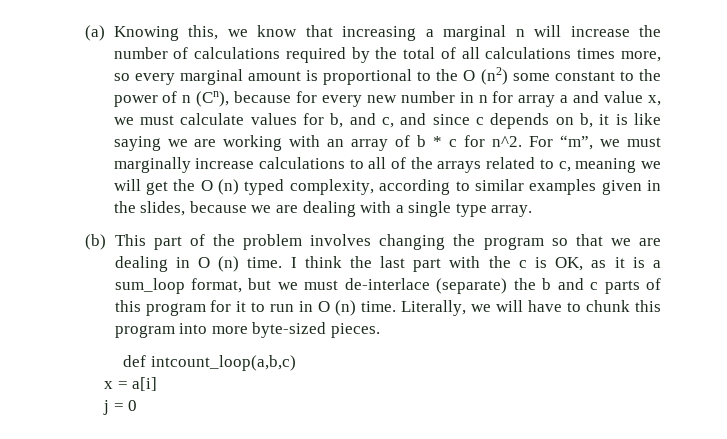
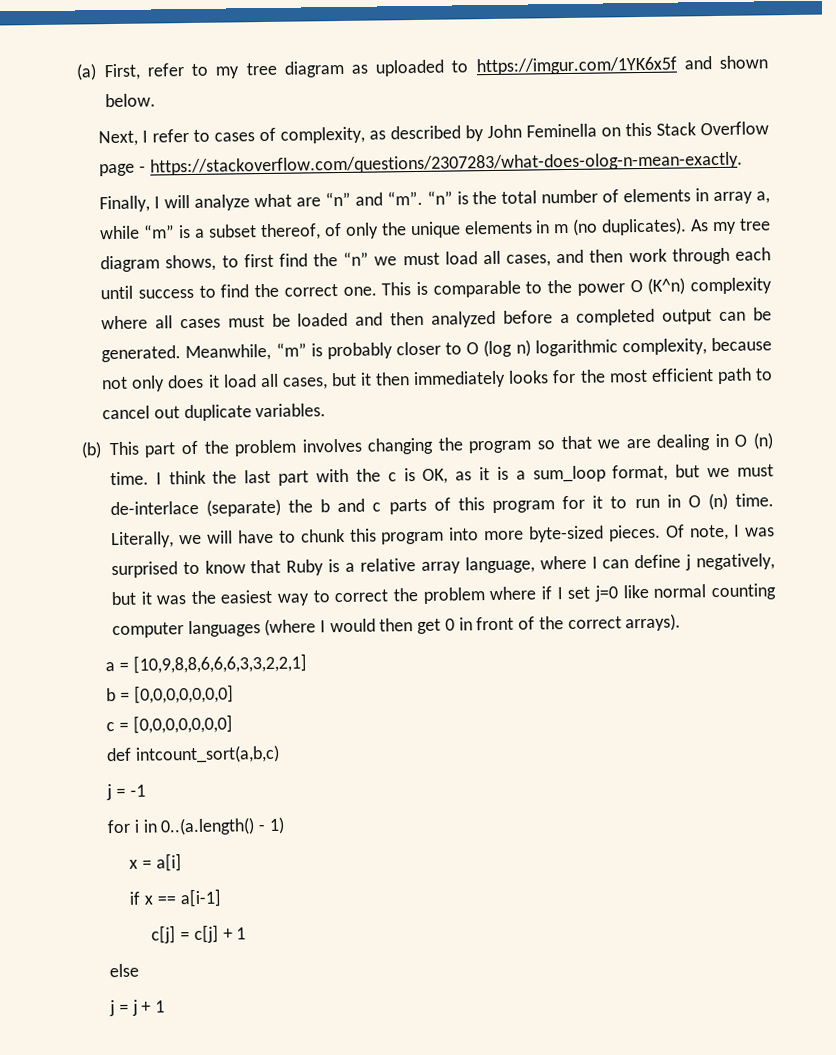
[113,25,661,41] [113,47,662,63] [113,67,661,85] [113,91,661,107] [113,113,661,129] [113,135,661,151] [113,157,662,173] [113,179,661,195] [113,201,533,217] Knowing this, we know that increasing a marginal n will increase the number of calculations required by the total of all calculations times more, so every marginal amount is proportional to the O (n2) some constant to the power of n (Cn), because for every new number in n for array a and value x, we must calculate values for b, and c, and since c depends on b, it is like saying we are working with an array of b * c for n^2. For “m”, we must marginally increase calculations to all of the arrays related to c, meaning we will get the O (n) typed complexity, according to similar examples given in the slides, because we are dealing with a single type array. -> [103,55,768,81] [104,93,156,108] [98,121,769,147] [99,151,743,177] [99,188,771,213] [99,217,771,241] [100,247,772,273] [100,277,772,300] [101,307,772,330] [101,337,772,363] [101,367,773,392] [102,403,327,422] First, refer to my tree diagram as uploaded to https://imgur.com/1YK6x5f and shown below. // Next, I refer to cases of complexity, as described by John Feminella on this Stack Overflow page - https://stackoverflow.com/questions/2307283/what-does-olog-n-mean-exactly. // Finally, I will analyze what are “n” and “m”. “n” is the total number of elements in array a, while “m” is a subset thereof, of only the unique elements in m (no duplicates). As my tree diagram shows, to first find the “n” we must load all cases, and then work through each until success to find the correct one. This is comparable to the power O (K^n) complexity where all cases must be loaded and then analyzed before a completed output can be generated. Meanwhile, “m” is probably closer to O (log n) logarithmic complexity, because not only does it load all cases, but it then immediately looks for the most efficient path to cancel out duplicate variables.
[123,355,296,371] [104,377,158,391] [103,400,138,415] // def intcount_loop(a,b,c) // x = a[i] // j = 0 -> [665,524,775,541] [110,553,776,579] [110,583,776,606] [111,613,682,639] [105,653,307,674] [106,684,234,704] [106,714,233,734] [106,744,280,764] [106,784,146,801] [107,816,285,836] [129,853,182,872] [129,888,222,908] [151,924,247,944] [109,963,140,978] [109,999,166,1017] Of note, I was surprised to know that Ruby is a relative array language, where I can define j negatively, but it was the easiest way to correct the problem where if I set j=0 like normal counting computer languages (where I would then get 0 in front of the correct arrays). // a = [10,9,8,8,6,6,6,3,3,2,2,1] // b = [0,0,0,0,0,0,0] // c = [0,0,0,0,0,0,0] // def intcount_sort(a,b,c) // j = -1 // for i in 0..(a.length() - 1) // x = a[i] // if x == a[i-1] // c[j] = c[j] + 1 // else // j = j + 1

